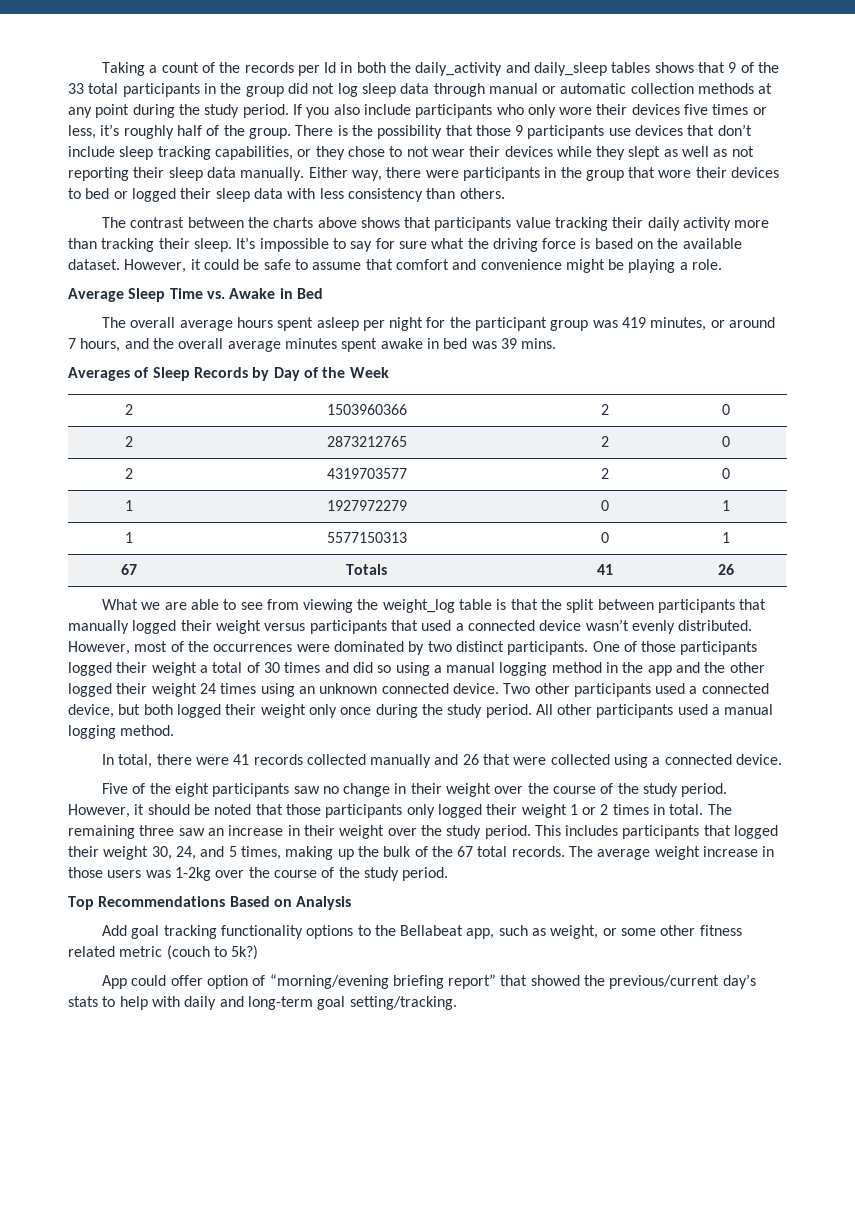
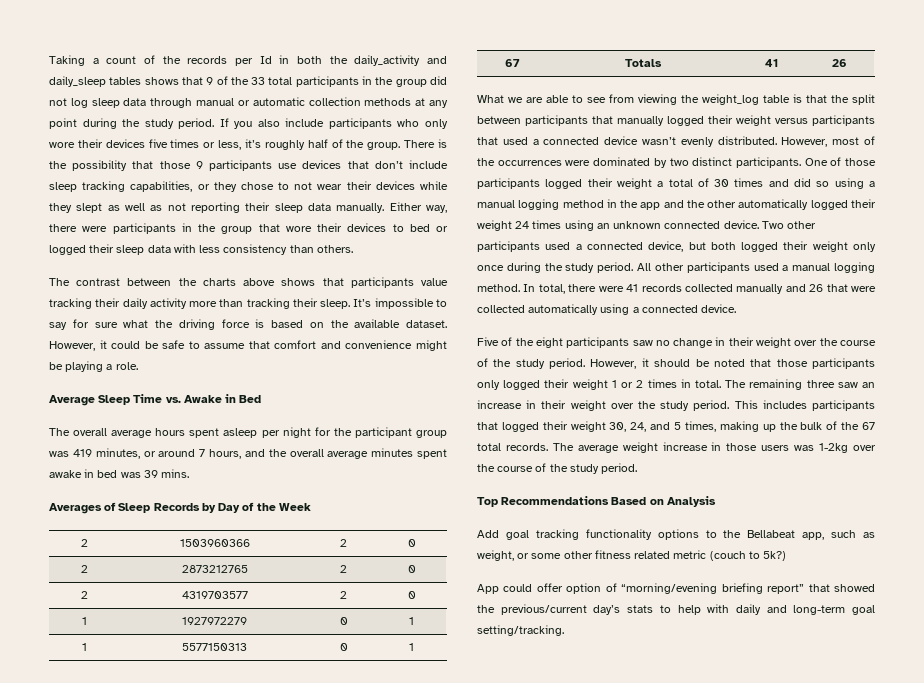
(765, 667) none -> [738,199,809,210] automatically
(175, 730) // -> (520, 288) none
(610, 759) none -> [528,304,599,315] automatically

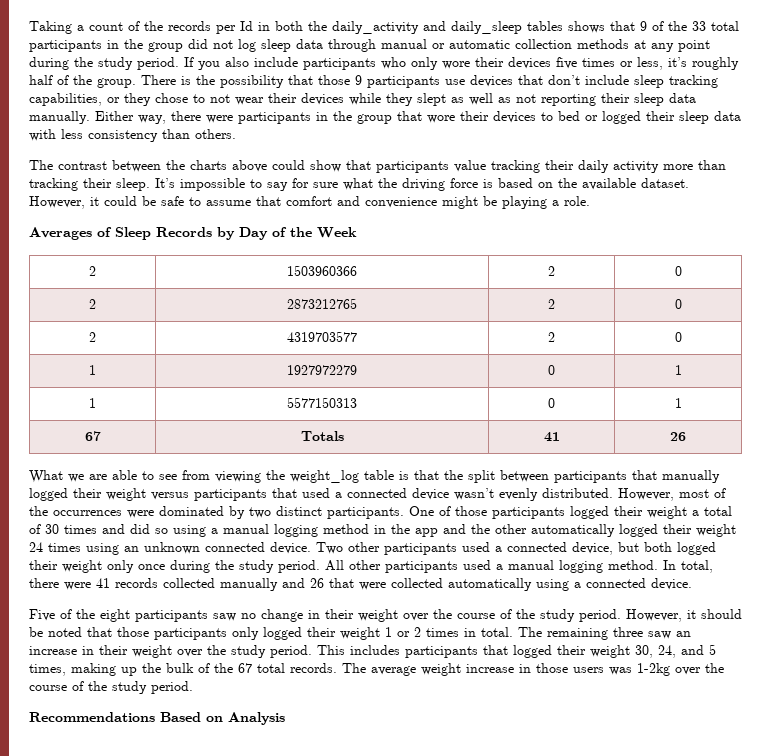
[281,278,316,286] shows -> [272,160,341,172] could show
[49,394,262,406] [49,427,447,438] [49,448,447,459] [49,469,190,478] // Average Sleep Time vs. Awake in Bed // The overall average hours spent asleep per night for the participant group was 419 minutes, or around 7 hours, and the overall average minutes spent awake in bed was 39 mins. -> (590, 201) none
[477,497,498,507] Top -> (193, 687) none
[477,529,875,540] [477,550,787,561] [477,583,875,594] [477,604,875,615] [477,625,564,636] // Add goal tracking functionality options to the Bellabeat app, such as weight, or some other fitness related metric (couch to 5k?) // App could offer option of “morning/evening briefing report” that showed the previous/current day’s stats to help with daily and long-term goal setting/tracking. -> (285, 718) none

